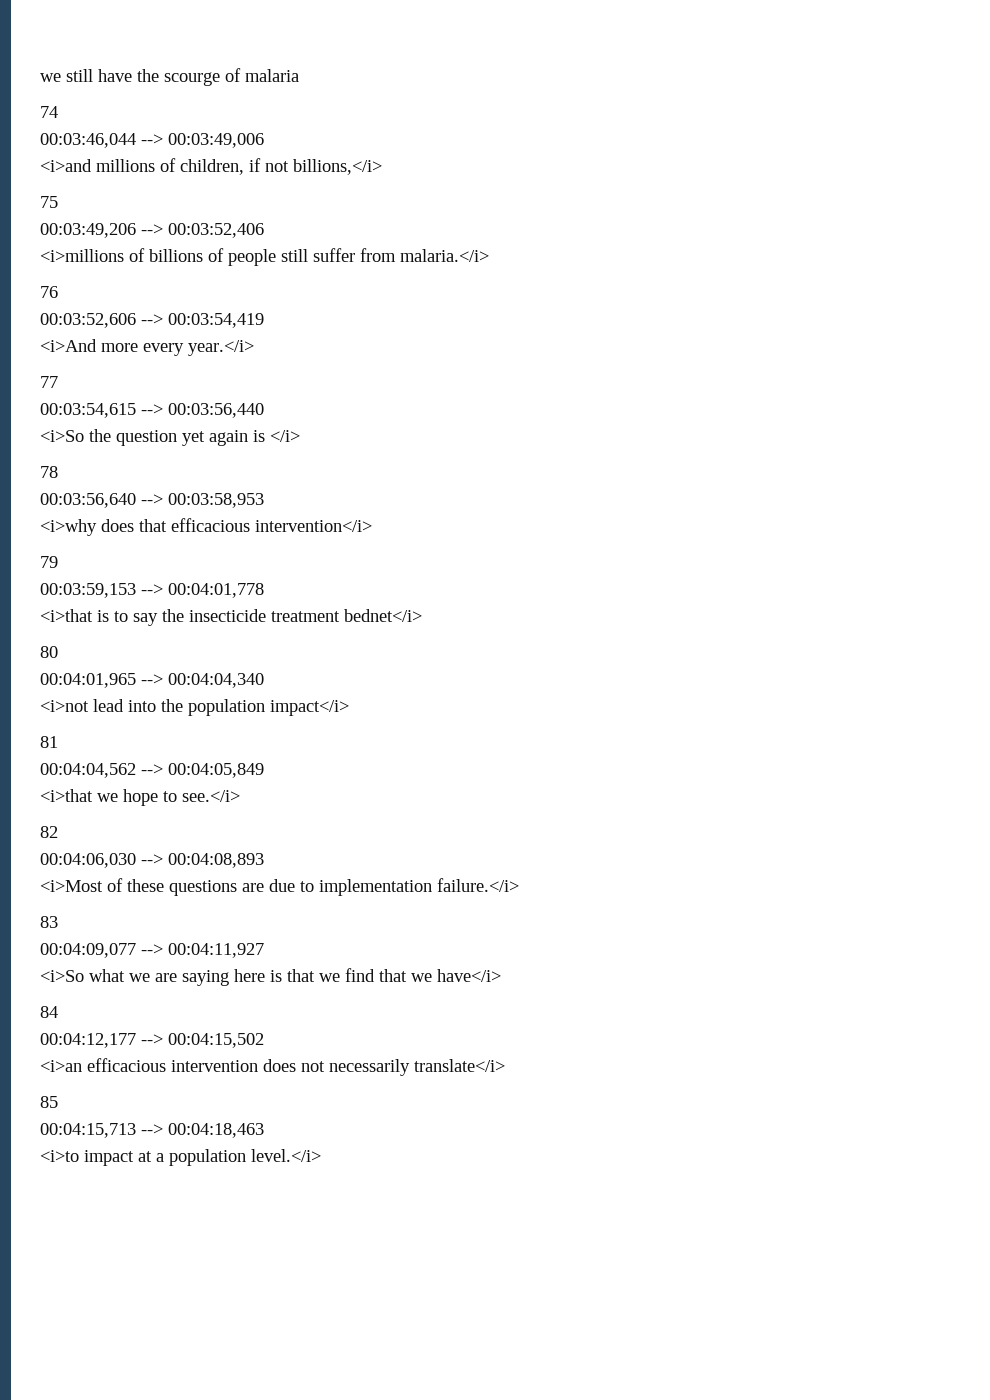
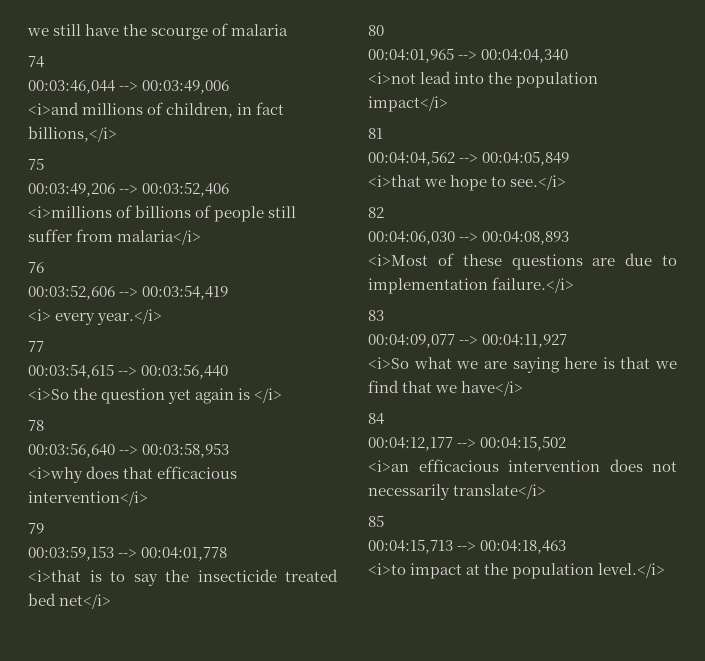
[249,158,289,172] if not -> [237,102,285,115] in fact
[400,249,489,262] malaria.</i> -> [117,230,202,245] malaria</i>
[40,339,138,352] <i>And more -> [28,309,51,321] <i>
[271,609,422,622] treatment bednet</i> -> [285,569,338,582] [28,593,112,609] treated bed net</i>
[156,1153,164,1162] a -> [484,563,509,575] the

